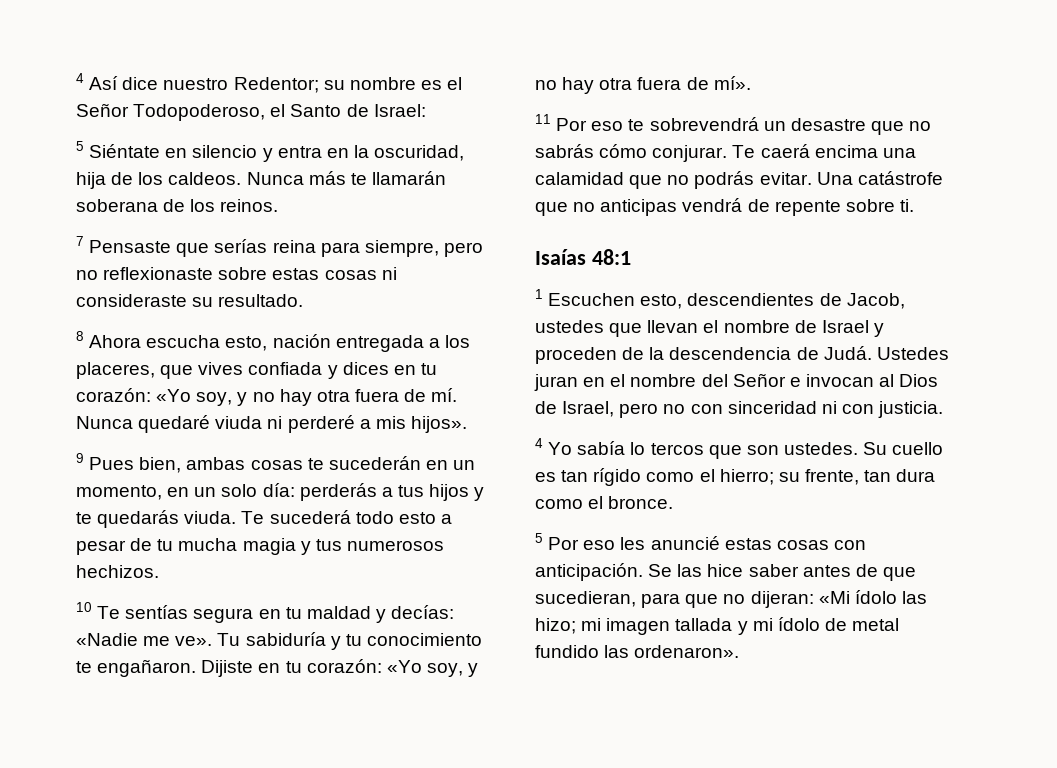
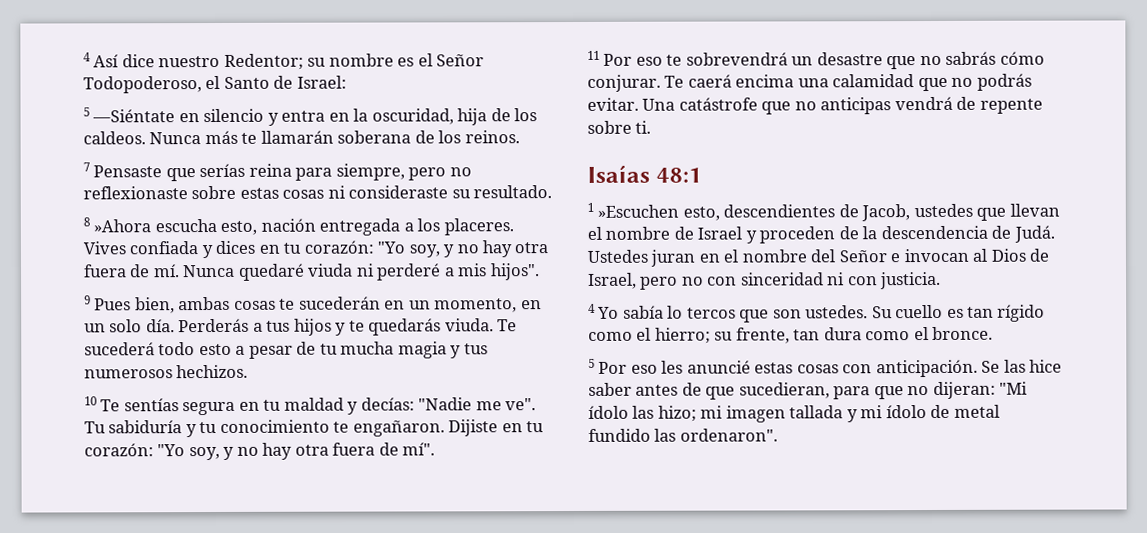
[89,144,161,158] Siéntate -> [92,109,176,123] —Siéntate
[89,335,142,348] Ahora -> [93,219,152,233] »Ahora
[76,362,244,379] placeres, que vives -> [443,218,514,236] [83,241,126,255] placeres. Vives
[156,389,192,402] «Yo -> [377,241,406,254] "Yo
[410,416,467,433] hijos». -> [489,263,540,281] hijos".
[262,483,377,501] día: perderás -> [145,318,250,333] día. Perderás
[76,633,213,646] «Nadie me ve». -> [418,397,537,411] "Nadie me ve".
[386,660,479,677] [535,76,751,94] «Yo soy, y no hay otra fuera de mí». -> [157,442,436,461] "Yo soy, y no hay otra fuera de mí".
[548,293,636,306] Escuchen -> [597,204,680,218] »Escuchen
[818,591,850,604] «Mi -> [999,381,1029,395] "Mi
[634,645,740,658] ordenaron». -> [679,428,778,442] ordenaron".

